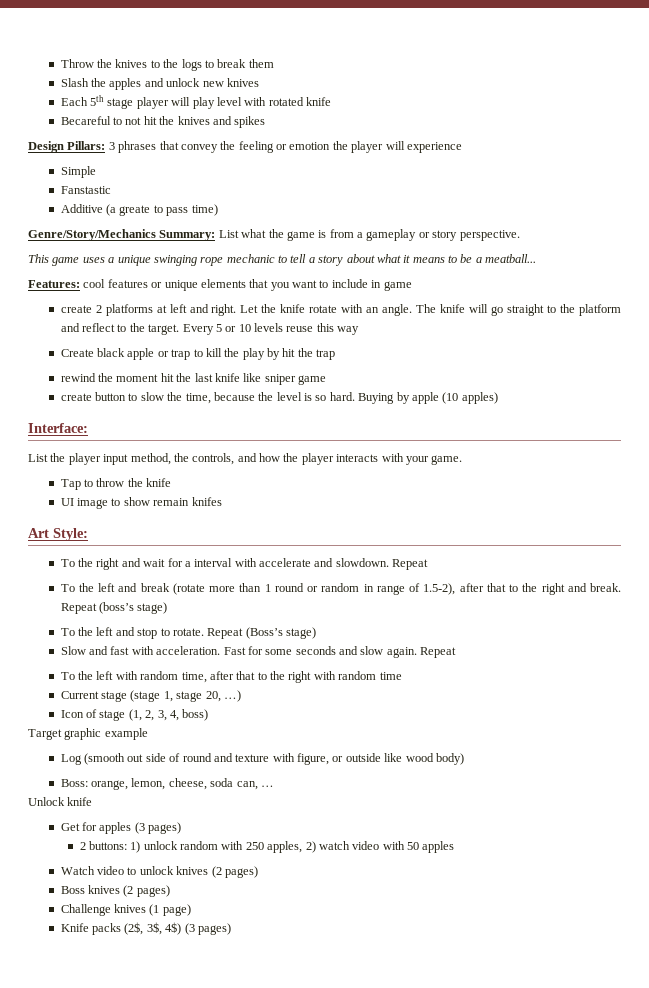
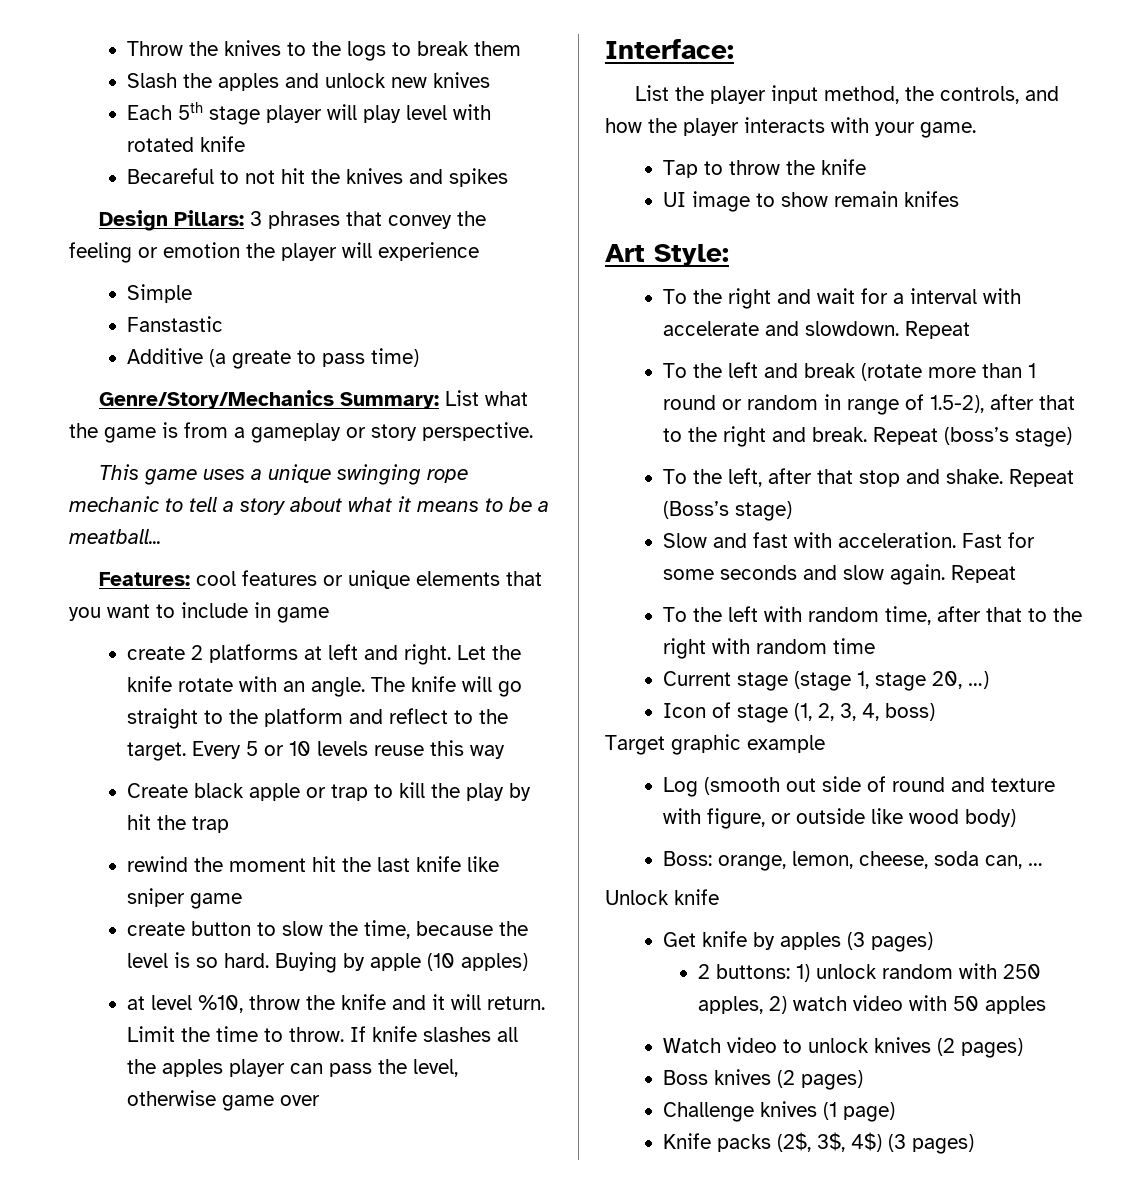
(498, 398) none -> [126,994,545,1013] [126,1026,518,1042] [126,1059,458,1077] [126,1090,320,1111] // at level %10, throw the knife and it will return. Limit the time to throw. If knife slashes all the apples player can pass the level, otherwise game over
[96,627,204,639] left and stop to rotate. -> [727,468,1003,487] left, after that stop and shake.
[82,822,98,831] for -> [701,931,775,950] knife by

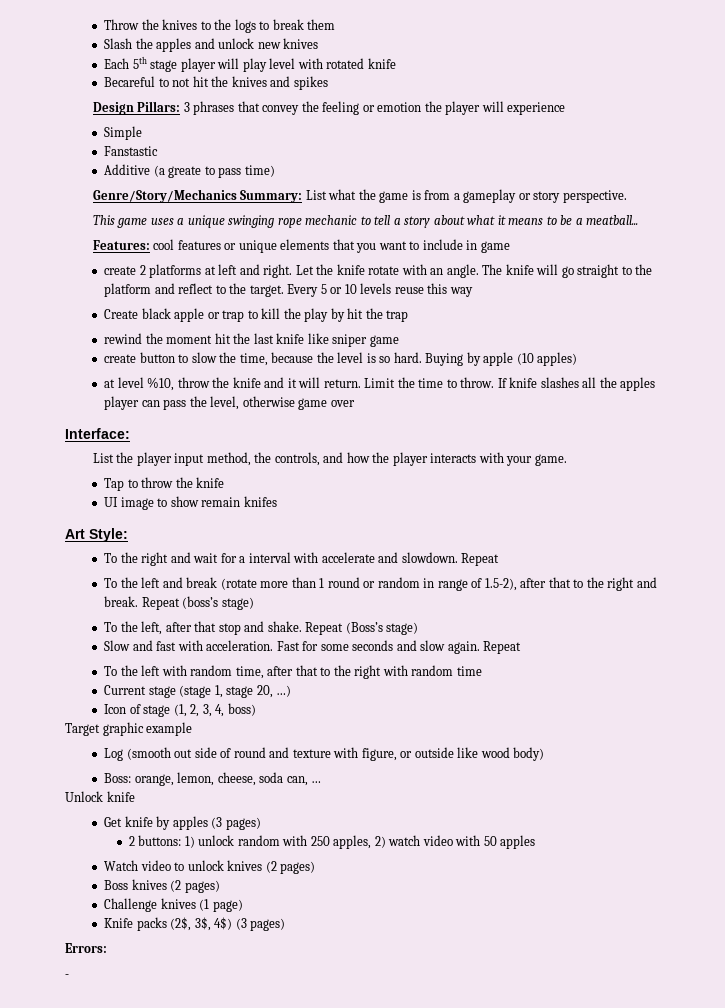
(974, 1144) none -> [65,943,107,953] [65,974,69,978] // Errors: // -

